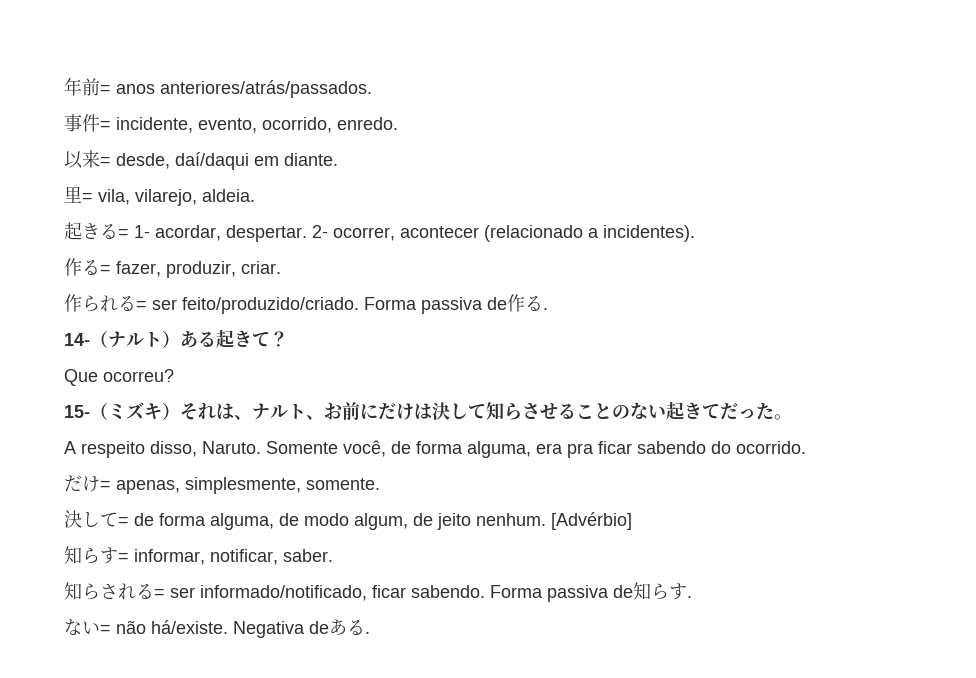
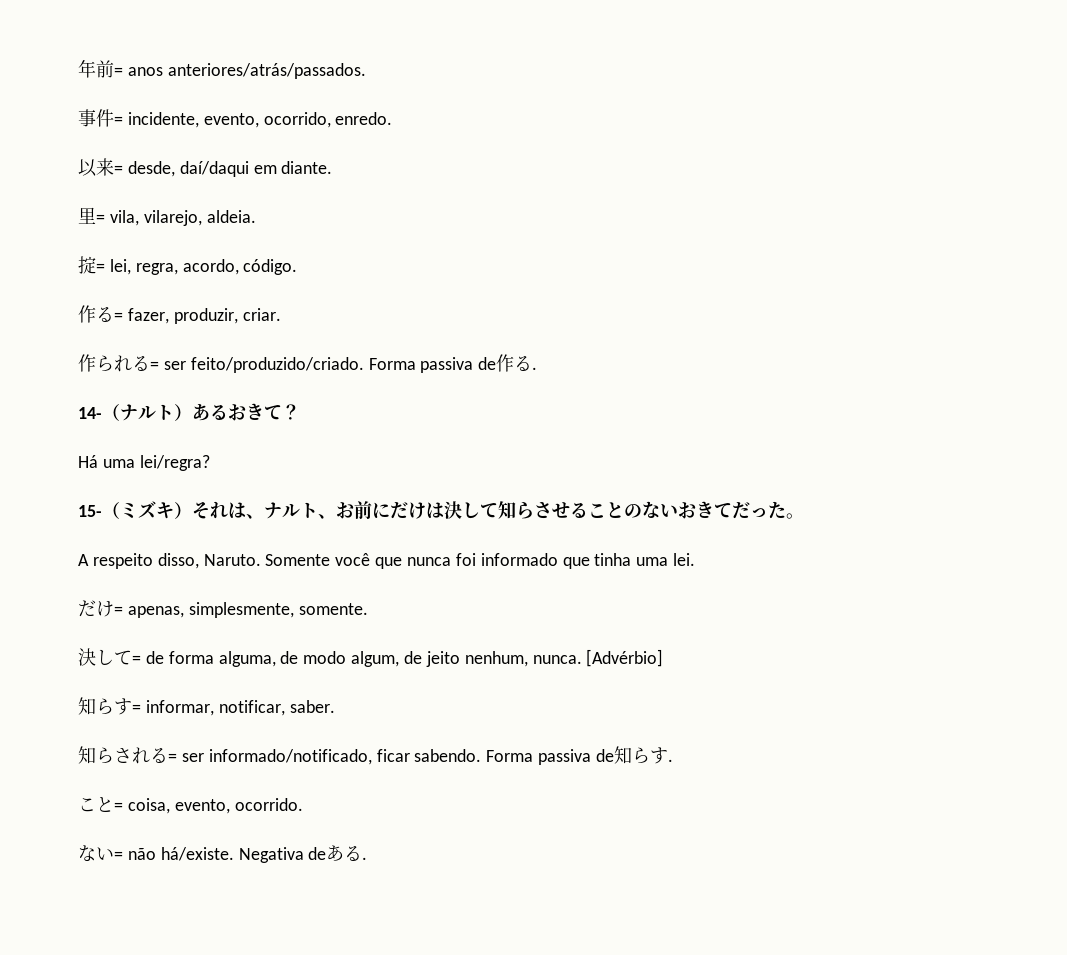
[64,222,695,242] 起きる= 1- acordar, despertar. 2- ocorrer, acontecer (relacionado a incidentes). -> [78,256,298,275] 掟= lei, regra, acordo, código.
[216,329,234,348] 起 -> [228,404,246,421] お
[64,369,174,386] Que ocorreu? -> [78,455,210,471] Há uma lei/regra?
[666,401,684,420] 起 -> [678,502,696,519] お
[343,440,806,458] você, de forma alguma, era pra ficar sabendo do ocorrido. -> [335,553,696,569] você que nunca foi informado que tinha uma lei.
[476,513,546,526] nenhum. -> [464,651,582,667] nenhum, nunca.
(692, 597) none -> [78,797,303,814] // こと= coisa, evento, ocorrido.

